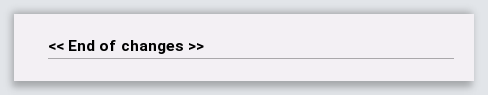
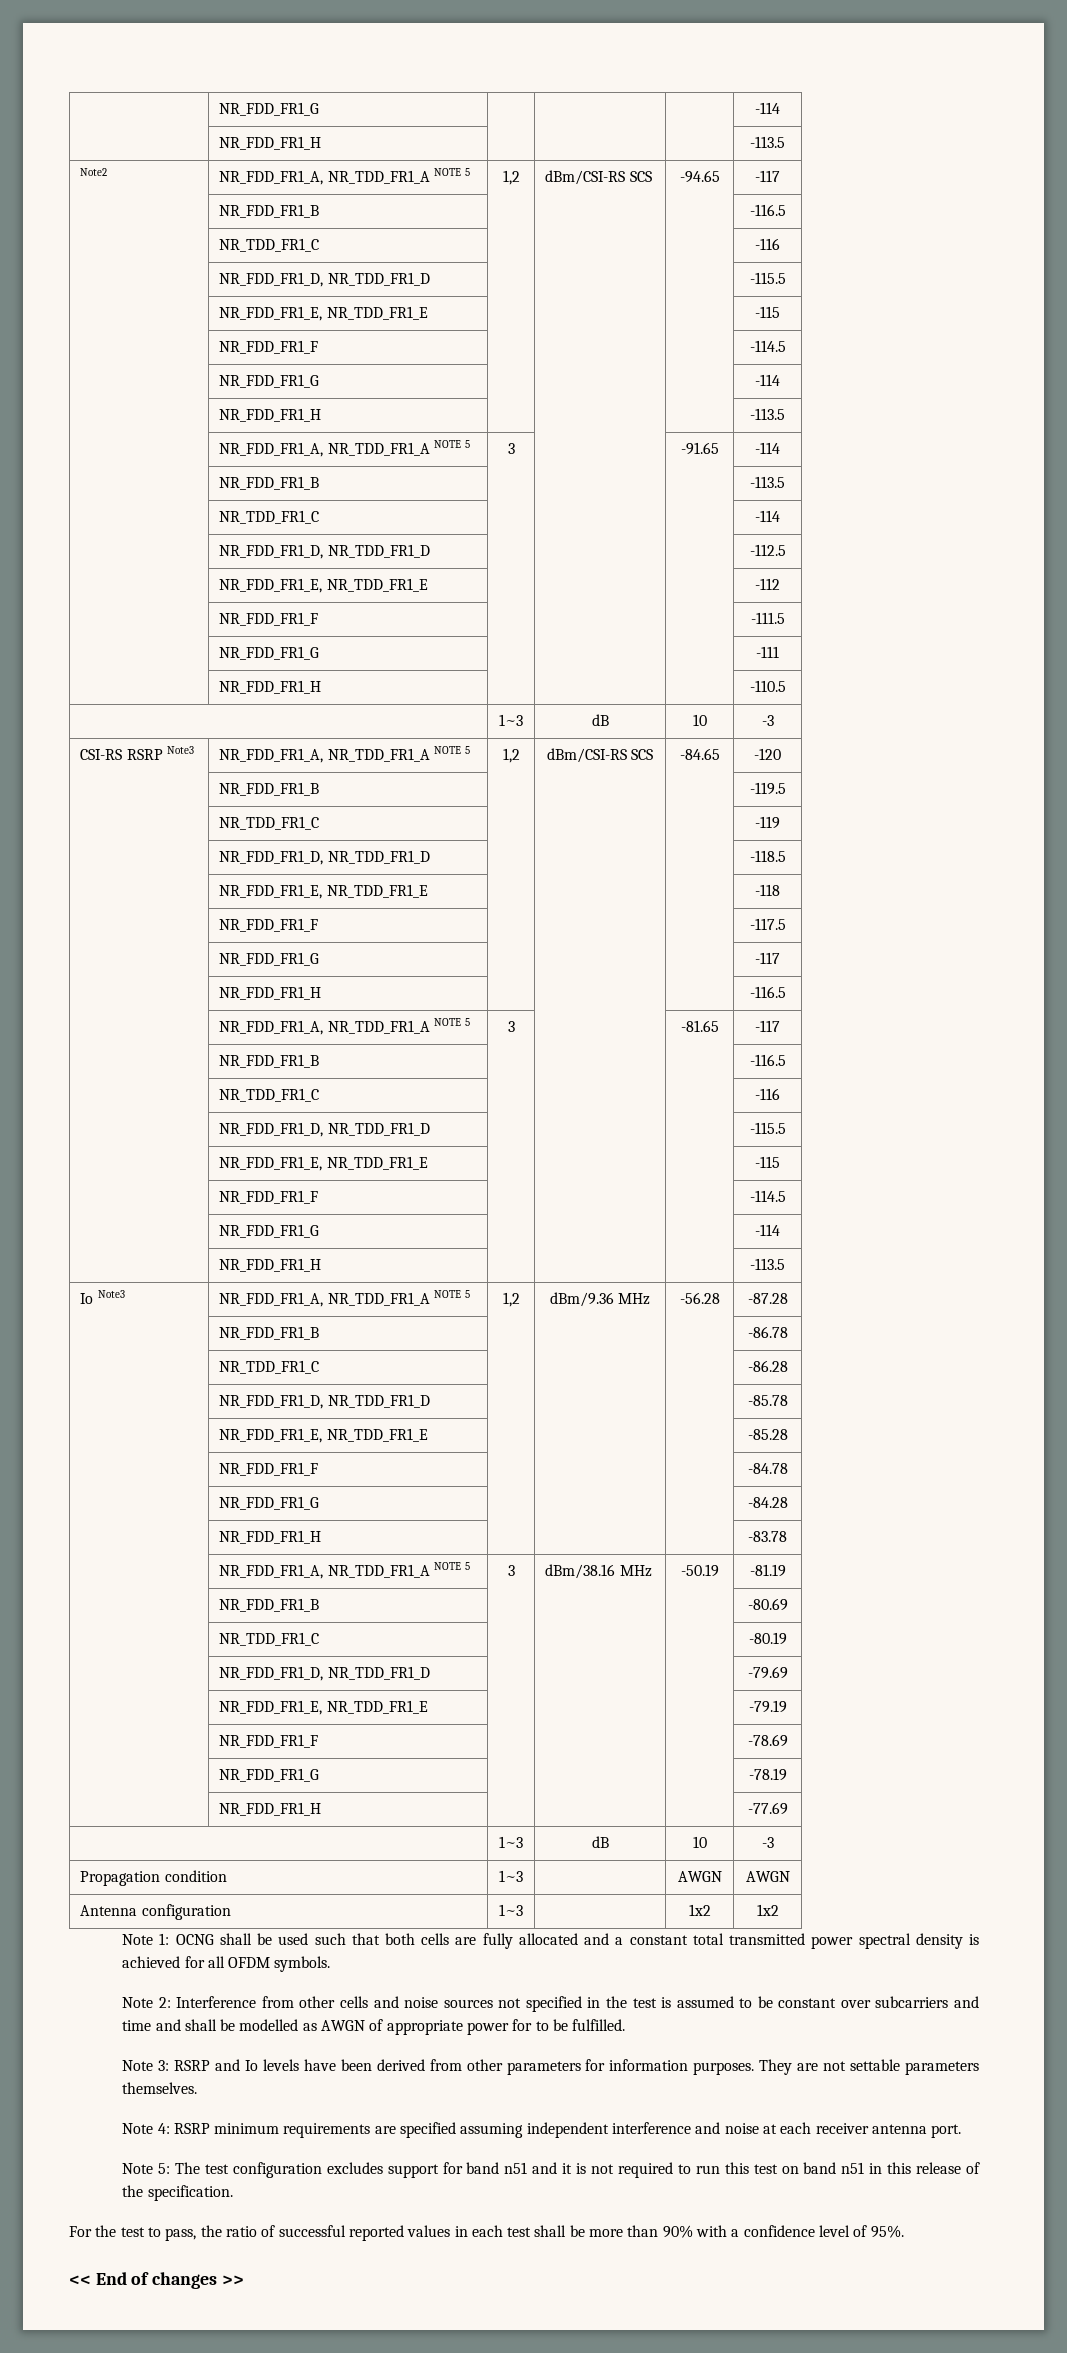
(48, 47) none -> [219,102,320,116] [755,102,780,114] [219,136,322,150] [750,136,785,148] [80,168,108,176] [219,168,471,185] [502,170,520,185] [545,170,652,185] [679,170,720,183] [755,170,780,182] [219,204,320,218] [749,204,786,216] [219,238,320,252] [755,238,780,250] [219,272,430,287] [749,272,786,284] [219,306,428,321] [755,306,780,318] [219,340,319,354] [749,340,786,352] [219,374,320,388] [755,374,780,386] [219,408,322,422] [750,408,785,420] [219,440,471,457] [507,443,515,454] [680,442,719,455] [755,442,780,454] [219,476,320,490] [750,476,785,488] [219,510,320,524] [755,510,780,522] [219,544,430,559] [749,544,786,556] [219,578,428,593] [755,578,780,590] [219,612,319,626] [750,612,785,624] [219,646,320,660] [756,646,779,658] [219,680,322,694] [749,680,786,692] [499,714,523,726] [591,714,609,726] [692,714,707,726] [761,715,774,726] [80,746,194,760] [219,746,471,763] [502,748,520,763] [546,748,654,763] [679,748,720,760] [754,748,781,760] [219,782,320,796] [749,782,786,795] [219,816,320,830] [755,816,780,829] [219,850,430,865] [749,850,786,862] [219,884,428,899] [755,884,780,896] [219,918,319,932] [749,918,786,930] [219,952,320,966] [755,952,780,964] [219,986,322,1000] [749,986,786,998] [219,1018,471,1035] [507,1021,515,1032] [680,1020,719,1032] [755,1020,780,1032] [219,1054,320,1068] [749,1054,786,1066] [219,1088,320,1102] [755,1088,780,1100] [219,1122,430,1137] [749,1122,786,1134] [219,1156,428,1171] [755,1156,780,1168] [219,1190,319,1204] [749,1190,786,1202] [219,1224,320,1238] [755,1224,780,1236] [219,1258,322,1272] [750,1258,785,1270] [80,1290,125,1304] [219,1290,471,1307] [502,1292,520,1307] [549,1292,651,1307] [679,1292,720,1304] [747,1293,788,1304] [219,1326,320,1340] [747,1326,788,1338] [219,1360,320,1374] [747,1360,788,1372] [219,1394,430,1409] [747,1395,788,1406] [219,1428,428,1443] [747,1429,788,1440] [219,1462,319,1476] [747,1463,788,1474] [219,1496,320,1510] [747,1497,788,1508] [219,1530,322,1544] [748,1531,787,1542] [219,1562,471,1579] [507,1565,515,1576] [545,1564,652,1579] [680,1564,719,1577] [749,1564,786,1577] [219,1598,320,1612] [747,1598,788,1611] [219,1632,320,1646] [748,1632,787,1645] [219,1666,430,1681] [747,1666,788,1679] [219,1700,428,1715] [748,1700,787,1713] [219,1734,319,1748] [747,1734,788,1747] [219,1768,320,1782] [748,1768,787,1781] [219,1802,322,1816] [747,1802,788,1815] [499,1836,523,1848] [591,1836,609,1848] [692,1836,707,1848] [761,1837,774,1848] [80,1870,227,1886] [499,1870,523,1882] [677,1871,722,1882] [745,1871,790,1882] [80,1904,231,1920] [499,1904,523,1916] [688,1904,711,1916] [756,1904,779,1916] [122,1933,980,1949] [122,1956,331,1972] [122,1996,979,2012] [122,2019,626,2035] [122,2059,980,2075] [122,2082,198,2094] [122,2122,962,2138] [122,2162,980,2178] [122,2185,233,2201] [69,2225,904,2241] | NR_FDD_FR1_G | | | | -114 // | NR_FDD_FR1_H | | | | -113.5 // Note2 | NR_FDD_FR1_A, NR_TDD_FR1_A NOTE 5 | 1,2 | dBm/CSI-RS SCS | -94.65 | -117 // | NR_FDD_FR1_B | | | | -116.5 // | NR_TDD_FR1_C | | | | -116 // | NR_FDD_FR1_D, NR_TDD_FR1_D | | | | -115.5 // | NR_FDD_FR1_E, NR_TDD_FR1_E | | | | -115 // | NR_FDD_FR1_F | | | | -114.5 // | NR_FDD_FR1_G | | | | -114 // | NR_FDD_FR1_H | | | | -113.5 // | NR_FDD_FR1_A, NR_TDD_FR1_A NOTE 5 | 3 | | -91.65 | -114 // | NR_FDD_FR1_B | | | | -113.5 // | NR_TDD_FR1_C | | | | -114 // | NR_FDD_FR1_D, NR_TDD_FR1_D | | | | -112.5 // | NR_FDD_FR1_E, NR_TDD_FR1_E | | | | -112 // | NR_FDD_FR1_F | | | | -111.5 // | NR_FDD_FR1_G | | | | -111 // | NR_FDD_FR1_H | | | | -110.5 // | 1~3 | dB | 10 | -3 // CSI-RS RSRP Note3 | NR_FDD_FR1_A, NR_TDD_FR1_A NOTE 5 | 1,2 | dBm/CSI-RS SCS | -84.65 | -120 // | NR_FDD_FR1_B | | | | -119.5 // | NR_TDD_FR1_C | | | | -119 // | NR_FDD_FR1_D, NR_TDD_FR1_D | | | | -118.5 // | NR_FDD_FR1_E, NR_TDD_FR1_E | | | | -118 // | NR_FDD_FR1_F | | | | -117.5 // | NR_FDD_FR1_G | | | | -117 // | NR_FDD_FR1_H | | | | -116.5 // | NR_FDD_FR1_A, NR_TDD_FR1_A NOTE 5 | 3 | | -81.65 | -117 // | NR_FDD_FR1_B | | | | -116.5 // | NR_TDD_FR1_C | | | | -116 // | NR_FDD_FR1_D, NR_TDD_FR1_D | | | | -115.5 // | NR_FDD_FR1_E, NR_TDD_FR1_E | | | | -115 // | NR_FDD_FR1_F | | | | -114.5 // | NR_FDD_FR1_G | | | | -114 // | NR_FDD_FR1_H | | | | -113.5 // Io Note3 | NR_FDD_FR1_A, NR_TDD_FR1_A NOTE 5 | 1,2 | dBm/9.36 MHz | -56.28 | -87.28 // | NR_FDD_FR1_B | | | | -86.78 // | NR_TDD_FR1_C | | | | -86.28 // | NR_FDD_FR1_D, NR_TDD_FR1_D | | | | -85.78 // | NR_FDD_FR1_E, NR_TDD_FR1_E | | | | -85.28 // | NR_FDD_FR1_F | | | | -84.78 // | NR_FDD_FR1_G | | | | -84.28 // | NR_FDD_FR1_H | | | | -83.78 // | NR_FDD_FR1_A, NR_TDD_FR1_A NOTE 5 | 3 | dBm/38.16 MHz | -50.19 | -81.19 // | NR_FDD_FR1_B | | | | -80.69 // | NR_TDD_FR1_C | | | | -80.19 // | NR_FDD_FR1_D, NR_TDD_FR1_D | | | | -79.69 // | NR_FDD_FR1_E, NR_TDD_FR1_E | | | | -79.19 // | NR_FDD_FR1_F | | | | -78.69 // | NR_FDD_FR1_G | | | | -78.19 // | NR_FDD_FR1_H | | | | -77.69 // | 1~3 | dB | 10 | -3 // Propagation condition | 1~3 | | AWGN | AWGN // Antenna configuration | 1~3 | | 1x2 | 1x2 // Note 1: OCNG shall be used such that both cells are fully allocated and a constant total transmitted power spectral density is achieved for all OFDM symbols. // Note 2: Interference from other cells and noise sources not specified in the test is assumed to be constant over subcarriers and time and shall be modelled as AWGN of appropriate power for to be fulfilled. // Note 3: RSRP and Io levels have been derived from other parameters for information purposes. They are not settable parameters themselves. // Note 4: RSRP minimum requirements are specified assuming independent interference and noise at each receiver antenna port. // Note 5: The test configuration excludes support for band n51 and it is not required to run this test on band n51 in this release of the specification. // For the test to pass, the ratio of successful reported values in each test shall be more than 90% with a confidence level of 95%. //

